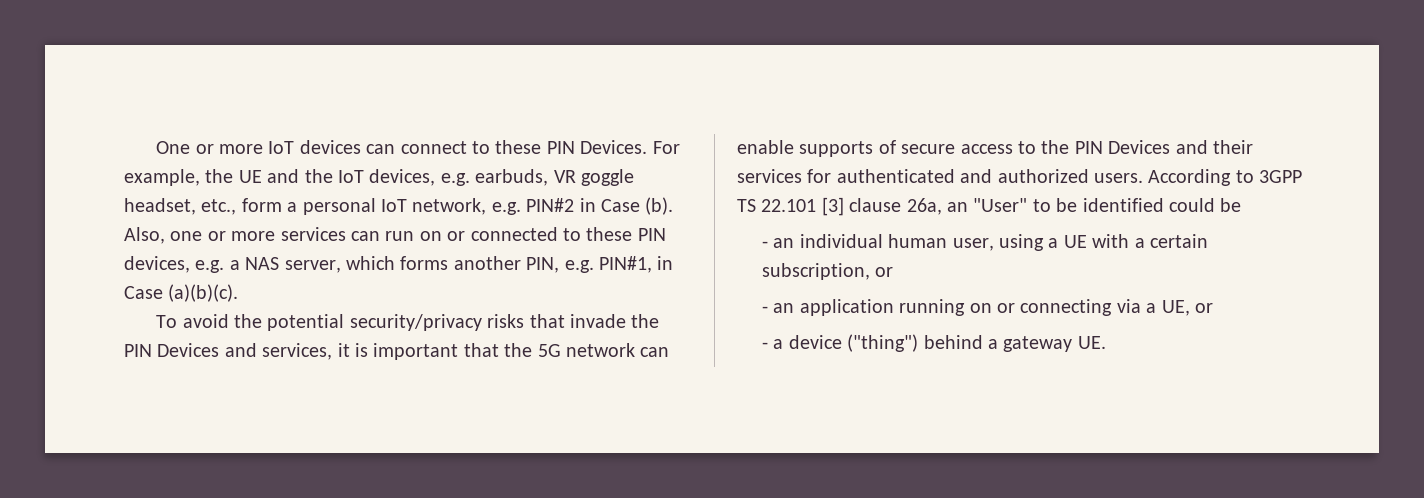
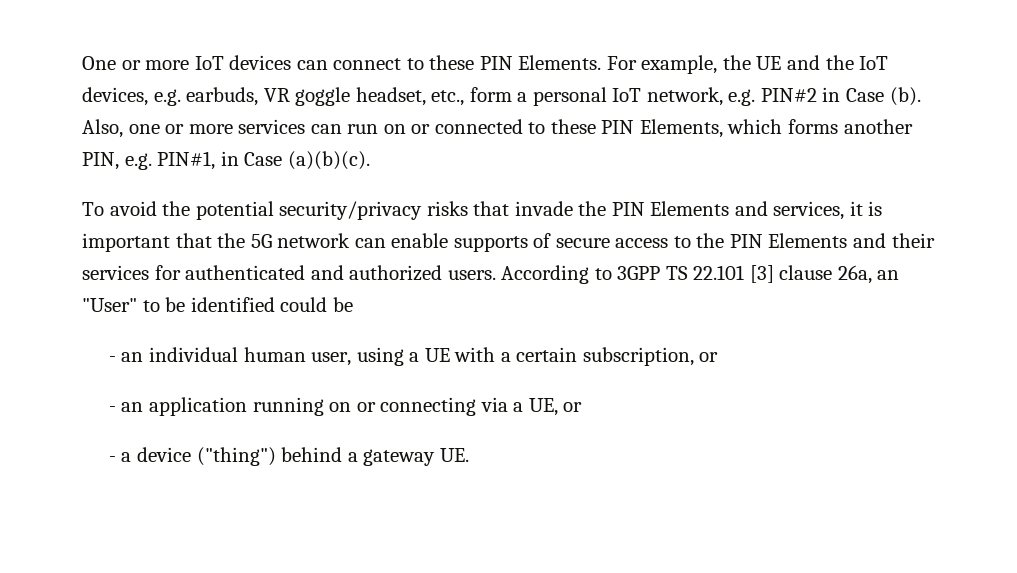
[580,140,648,154] Devices. -> [518,55,602,70] Elements.
[124,256,341,273] devices, e.g. a NAS server, -> [639,119,723,138] Elements,
[157,343,220,357] Devices -> [650,201,730,216] Elements
[1108,140,1171,154] Devices -> [768,233,848,248] Elements

